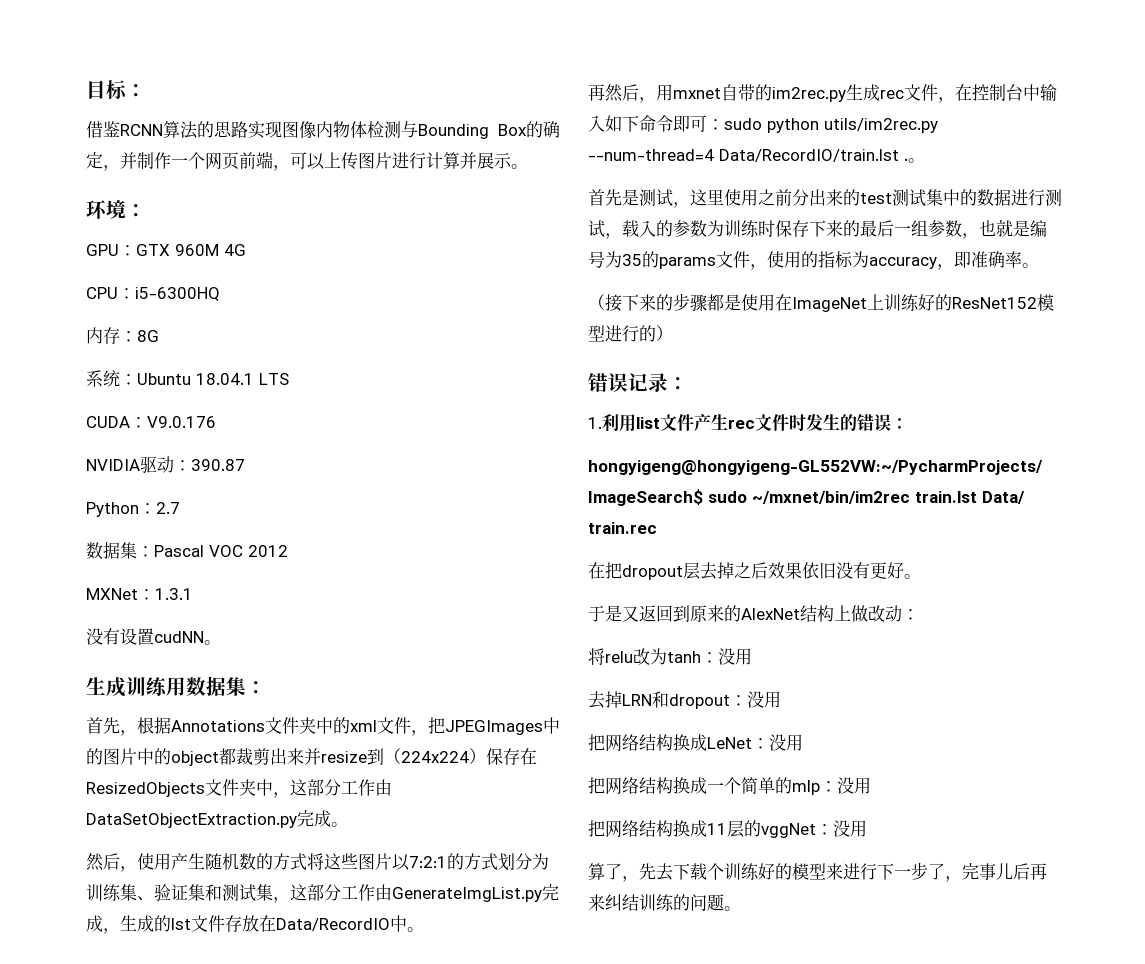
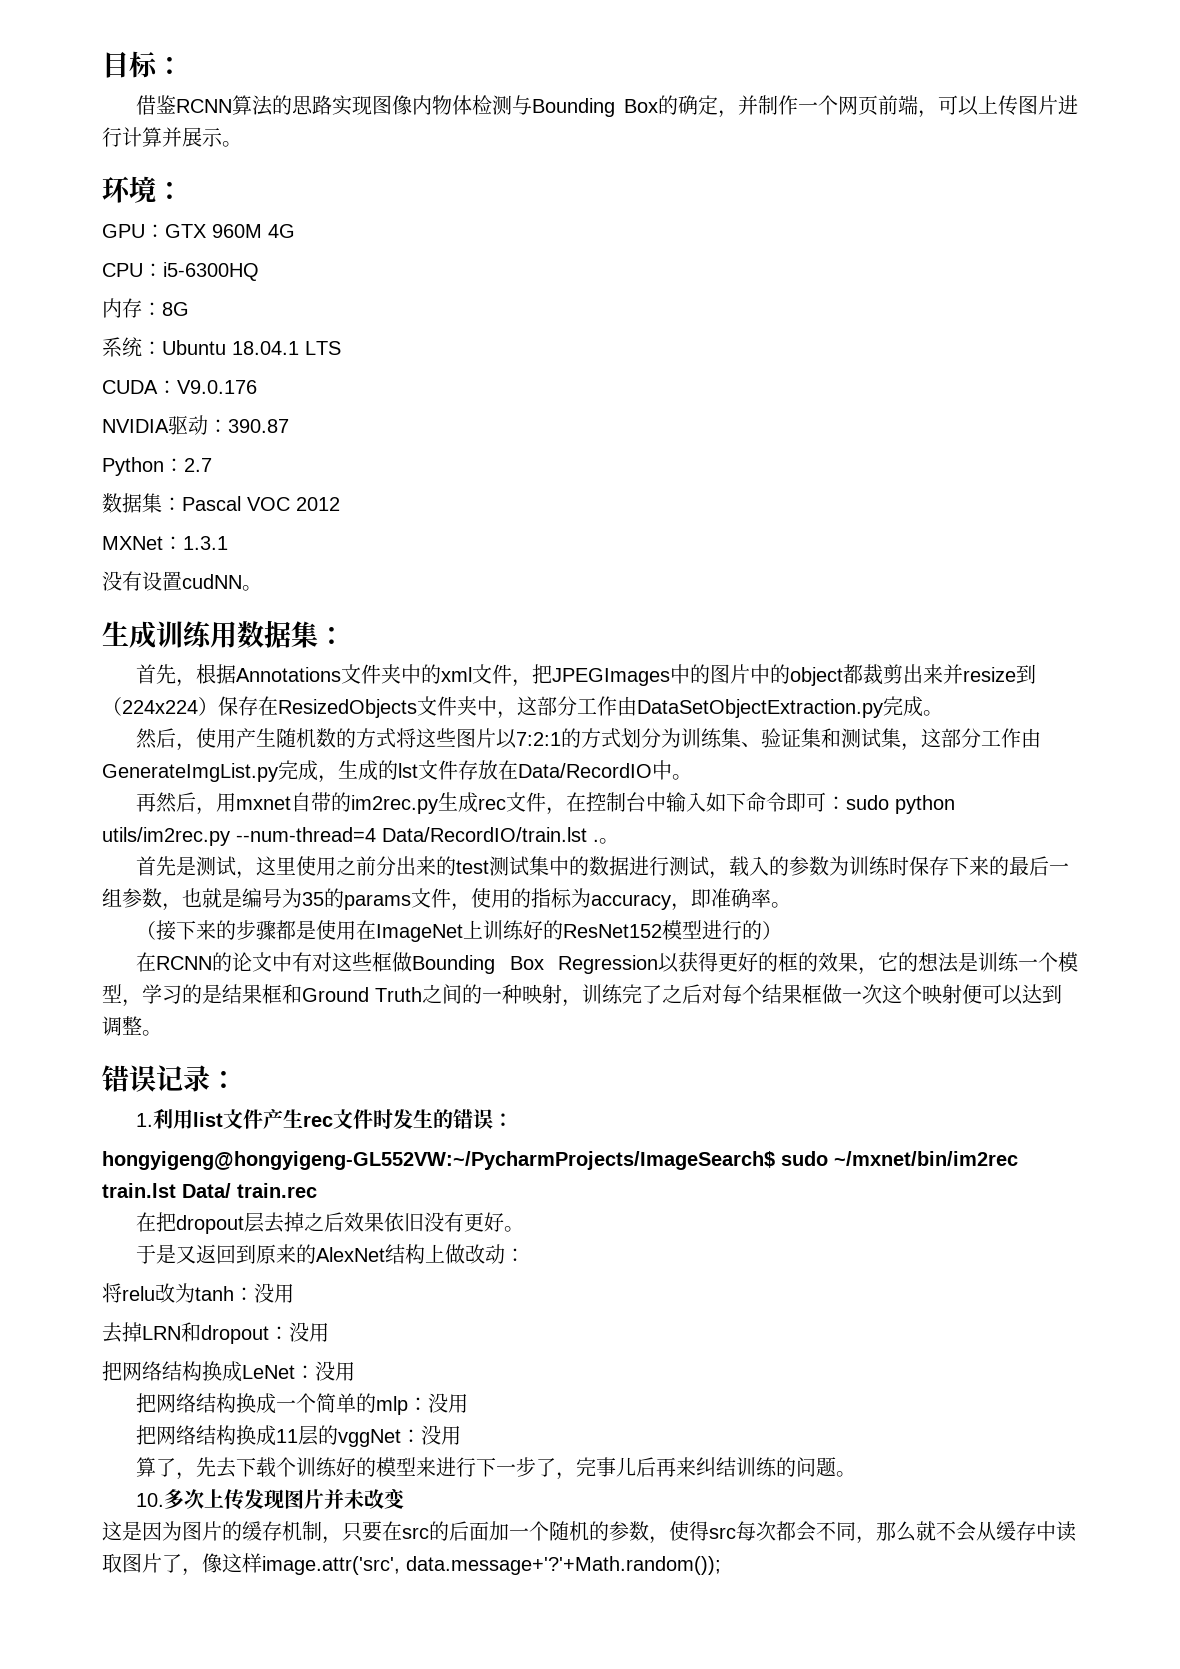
(673, 333) none -> [136,952,1078,975] [102,984,1062,1007] [102,1016,162,1036] // 在RCNN的论文中有对这些框做Bounding Box Regression以获得更好的框的效果，它的想法是训练一个模型，学习的是结果框和Ground Truth之间的一种映射，训练完了之后对每个结果框做一次这个映射便可以达到调整。
(741, 908) none -> [136,1488,406,1510] [102,1521,1076,1544] [102,1553,721,1576] // 10.多次上传发现图片并未改变 // 这是因为图片的缓存机制，只要在src的后面加一个随机的参数，使得src每次都会不同，那么就不会从缓存中读取图片了，像这样image.attr('src', data.message+'?'+Math.random());

